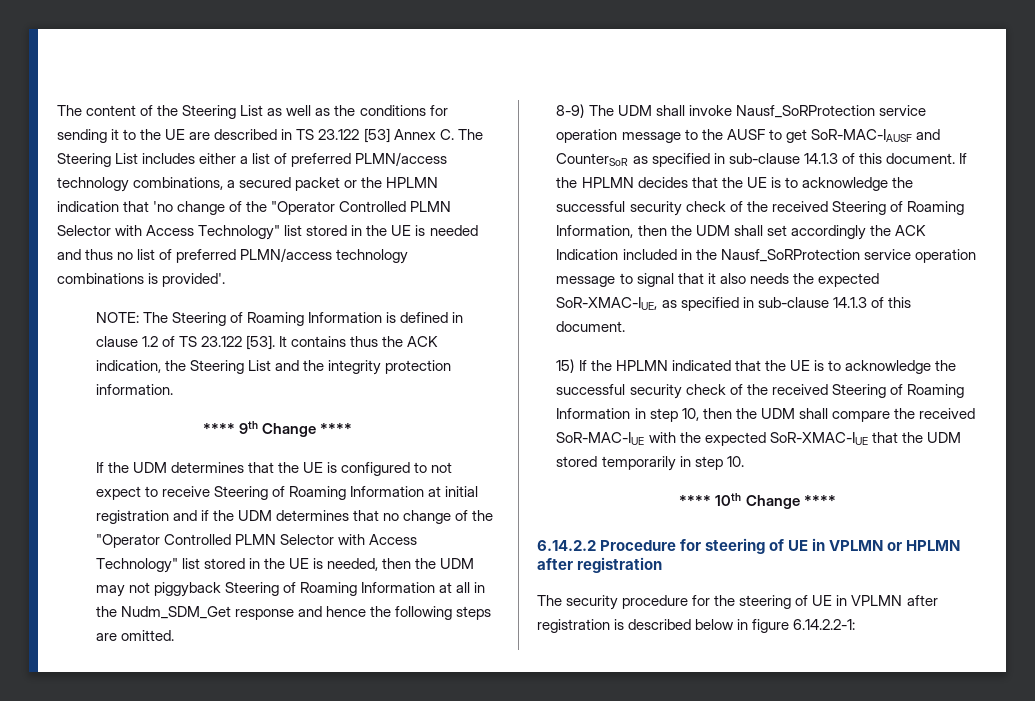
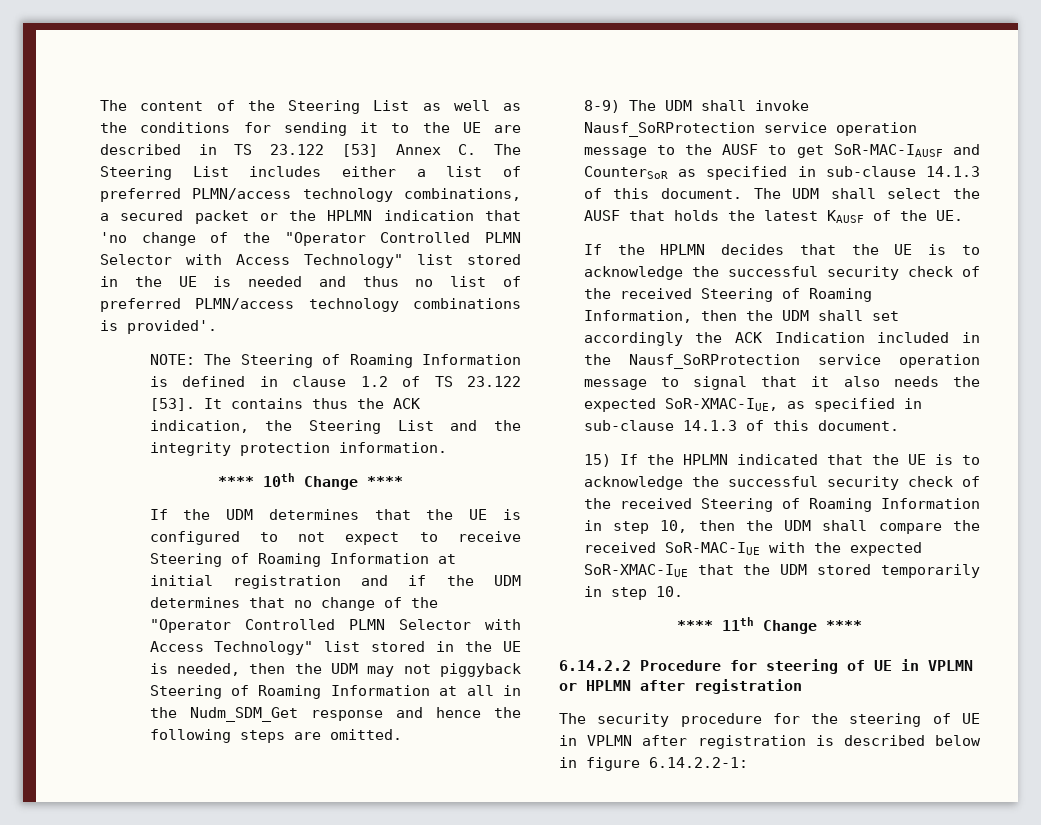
[238,421,258,434] 9th -> [263,473,295,487] 10th
(955, 158) none -> [753,188,980,199] [583,210,963,223] The UDM shall select the AUSF that holds the latest KAUSF of the UE. //
[715,493,742,506] 10th -> [722,617,754,631] 11th

